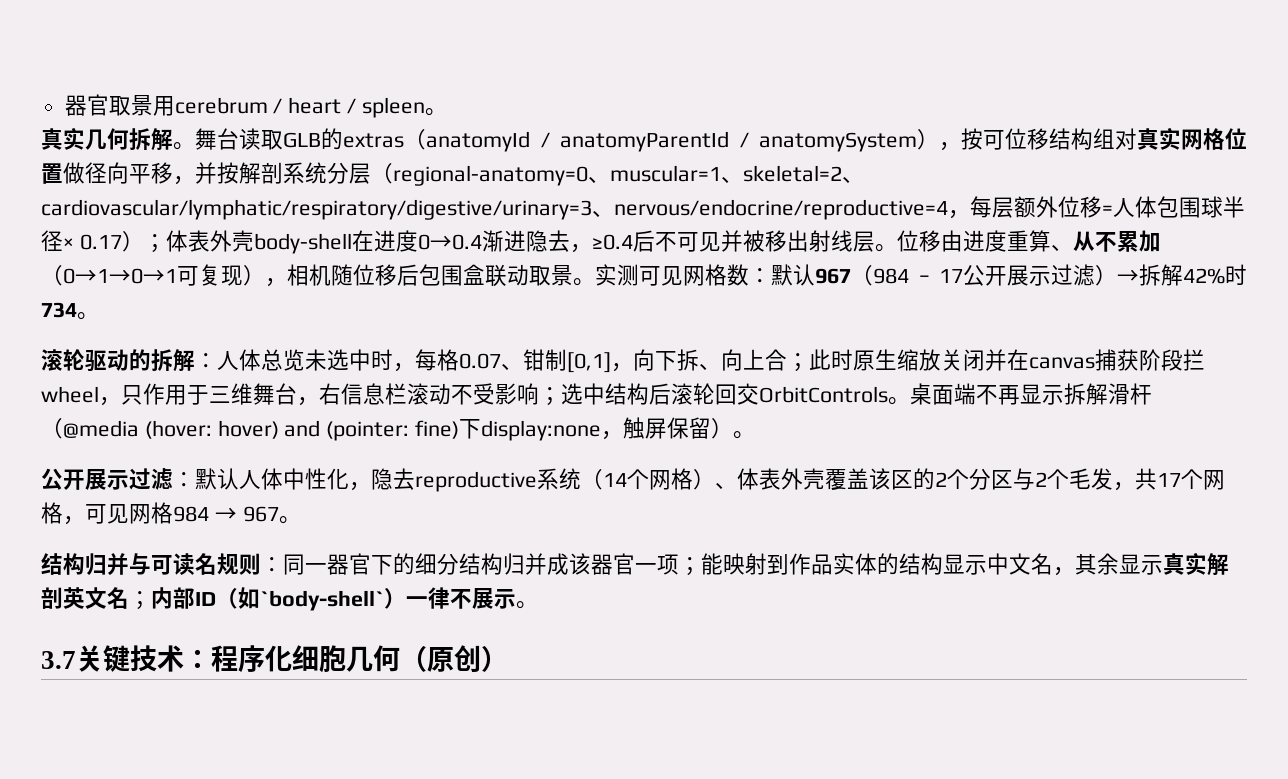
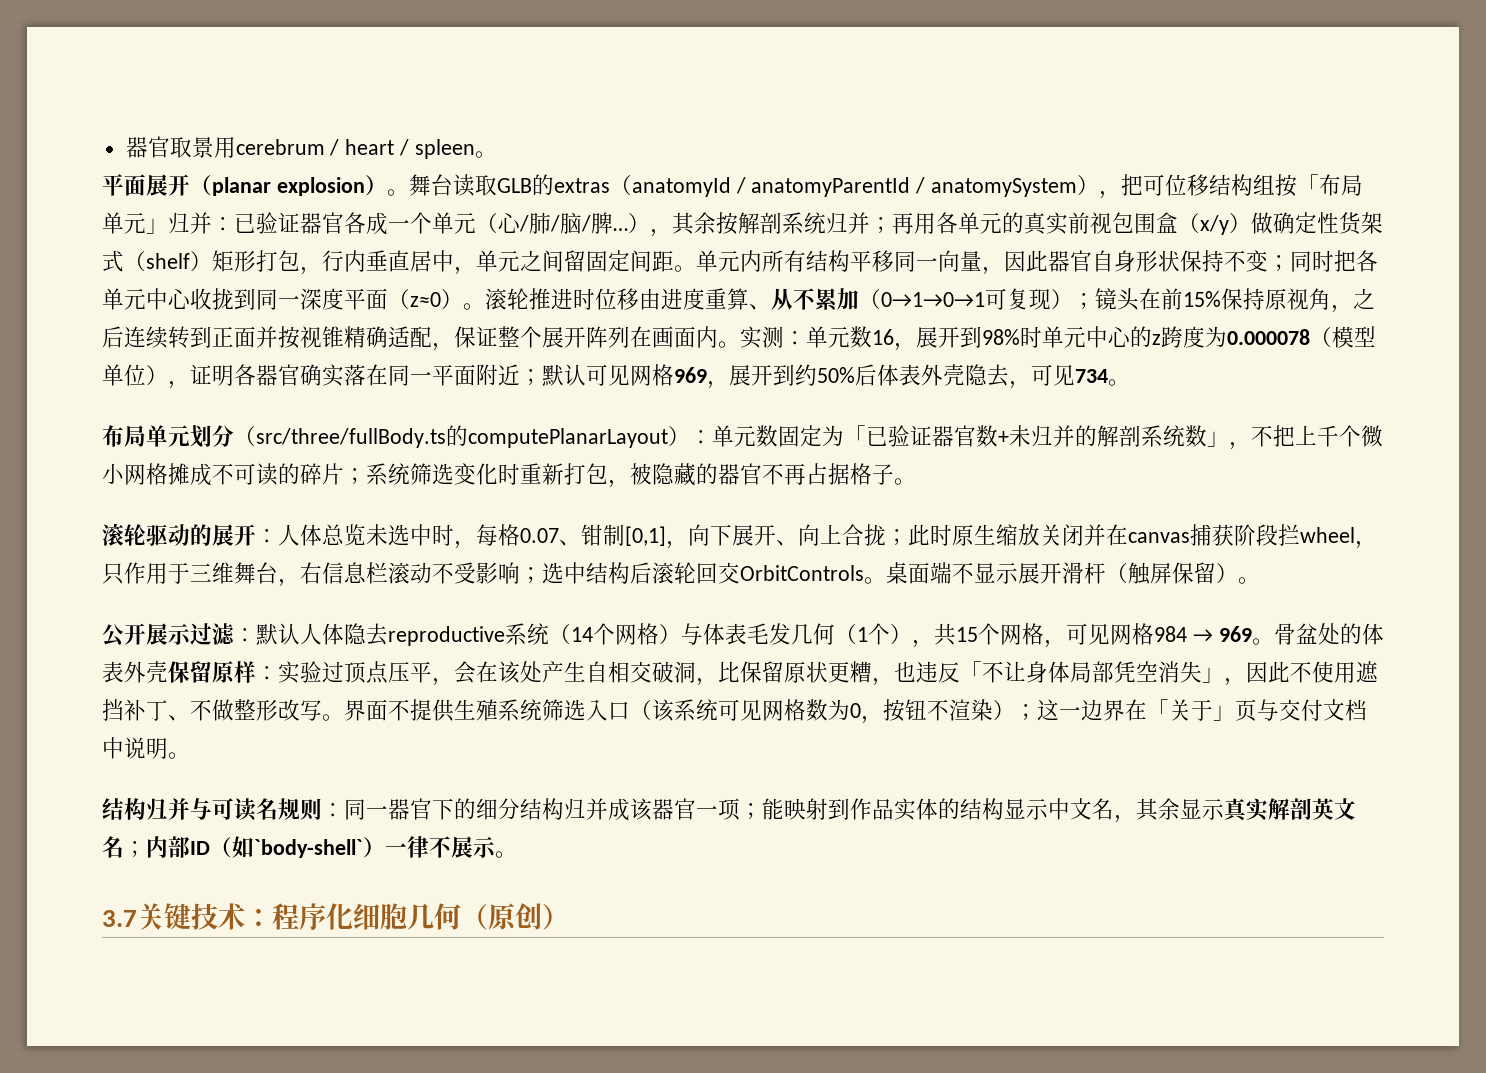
[41,127,173,151] 真实几何拆解 -> [102,174,387,196] 平面展开（planar explosion）
[961,128,983,150] 按 -> [1121,174,1144,196] 把
[1115,127,1247,150] [41,162,864,186] [41,196,1245,220] [41,230,897,254] 对真实网格位置做径向平移，并按解剖系统分层（regional-anatomy=0、muscular=1、skeletal=2、cardiovascular/lymphatic/respiratory/digestive/urinary=3、nervous/endocrine/reproductive=4，每层额外位移=人体包围球半径× 0.17）；体表外壳body-shell在进度0→0.4渐进隐去，≥0.4后不可见并被移出射线层。 -> [1275,174,1364,197] [102,212,1383,237] [102,250,1378,275] [102,288,595,310] 按「布局单元」归并：已验证器官各成一个单元（心/肺/脑/脾…），其余按解剖系统归并；再用各单元的真实前视包围盒（x/y）做确定性货架式（shelf）矩形打包，行内垂直居中，单元之间留固定间距。单元内所有结构平移同一向量，因此器官自身形状保持不变；同时把各单元中心收拢到同一深度平面（z≈0）。滚轮推进时
[265,264,1247,287] [41,302,77,318] ，相机随位移后包围盒联动取景。实测可见网格数：默认967（984 − 17公开展示过滤）→拆解42%时734 -> [1073,288,1375,313] [102,326,1376,351] [102,364,1130,389] [102,425,1383,450] [102,463,894,488] ；镜头在前15%保持原视角，之后连续转到正面并按视锥精确适配，保证整个展开阵列在画面内。实测：单元数16，展开到98%时单元中心的z跨度为0.000078（模型单位），证明各器官确实落在同一平面附近；默认可见网格969，展开到约50%后体表外壳隐去，可见734。 // 布局单元划分（src/three/fullBody.ts的computePlanarLayout）：单元数固定为「已验证器官数+未归并的解剖系统数」，不把上千个微小网格摊成不可读的碎片；系统筛选变化时重新打包，被隐藏的器官不再占据格子
[151,349,195,372] 拆解 -> [212,524,256,546] 展开
[677,349,699,371] 拆 -> [732,525,776,546] 展开
(787, 360) none -> [864,524,886,546] 拢
[998,383,1152,405] [41,418,624,441] 再显示拆解滑杆（@media (hover: hover) and (pointer: fine)下display:none， -> [974,562,1128,584] 显示展开滑杆（
[283,468,371,491] 中性化， -> (344, 634) none
[715,468,1181,491] 、体表外壳覆盖该区的2个分区与2个毛发，共17 -> [681,623,978,648] 与体表毛发几何（1个），共15
[242,506,279,522] 967 -> [1218,623,1384,645] [102,661,1378,686] [102,699,1367,724] [102,737,168,759] 969。骨盆处的体表外壳保留原样：实验过顶点压平，会在该处产生自相交破洞，比保留原状更糟，也违反「不让身体局部凭空消失」，因此不使用遮挡补丁、不做整形改写。界面不提供生殖系统筛选入口（该系统可见网格数为0，按钮不渲染）；这一边界在「关于」页与交付文档中说明

